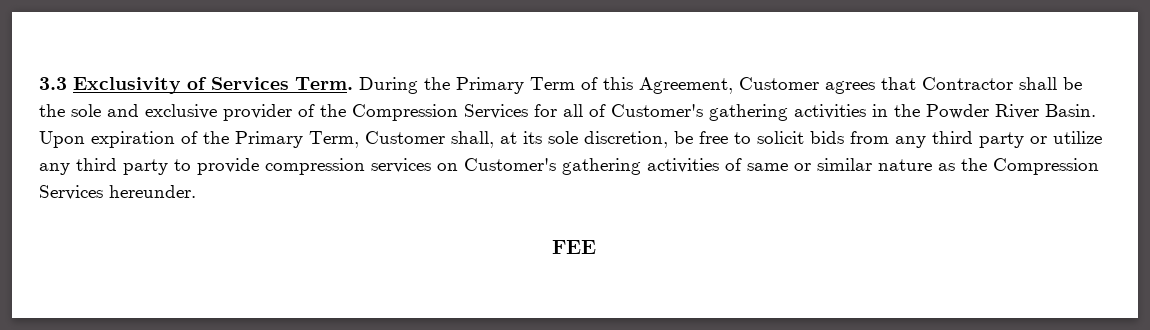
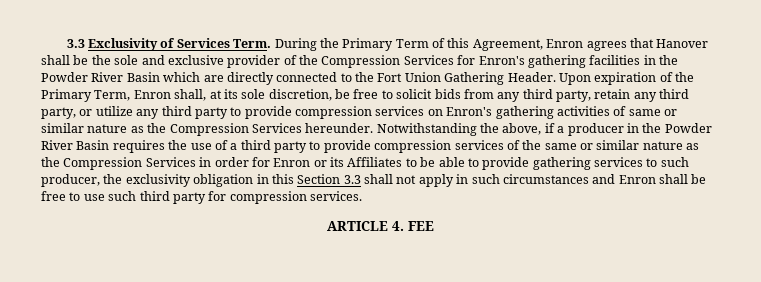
[739,77,819,90] Customer -> [546,39,584,48] Enron
[922,77,1013,90] Contractor -> [656,39,709,48] Hanover
[563,104,1096,121] all of Customer's gathering activities in the Powder River Basin. -> [478,55,678,68] [41,72,556,85] Enron's gathering facilities in the Powder River Basin which are directly connected to the Fort Union Gathering Header.
[365,131,445,144] Customer -> [133,90,171,99] Enron
[979,132,1024,148] party -> [556,89,690,102] [41,107,76,119] party, retain any third party,
[464,158,556,171] Customer's -> [446,107,493,116] Enron's
(196, 191) // -> [376,123,712,136] [41,140,700,153] [41,157,689,170] [41,174,707,187] [41,191,362,204] [327,221,404,231] Notwithstanding the above, if a producer in the Powder River Basin requires the use of a third party to provide compression services of the same or similar nature as the Compression Services in order for Enron or its Affiliates to be able to provide gathering services to such producer, the exclusivity obligation in this Section 3.3 shall not apply in such circumstances and Enron shall be free to use such third party for compression services. // ARTICLE 4.

